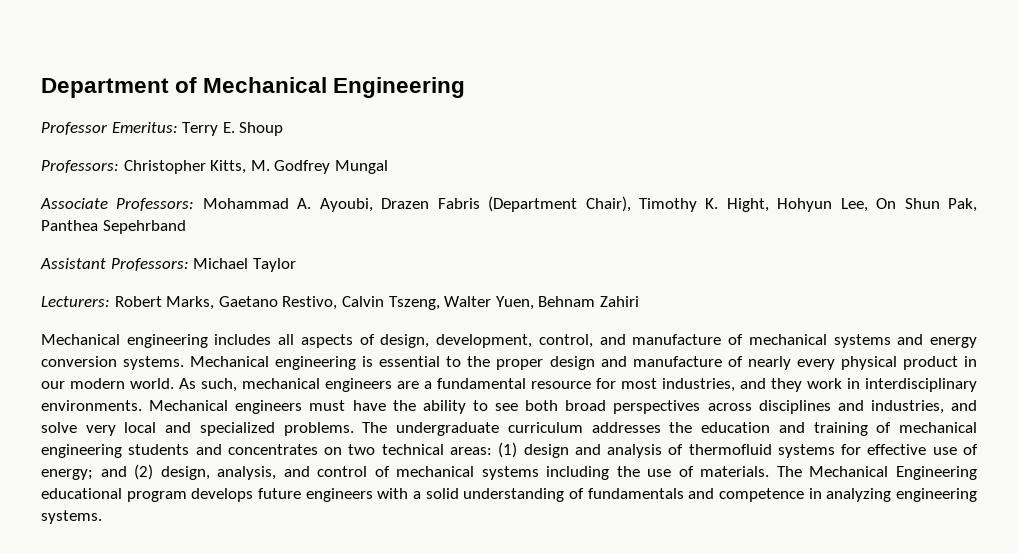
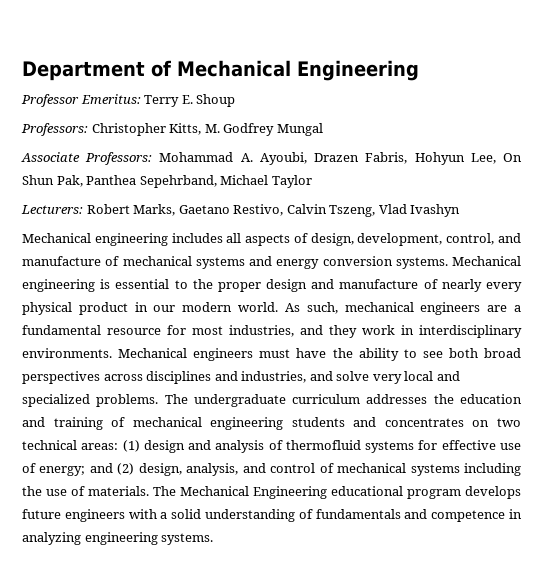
[437,196,769,212] Fabris (Department Chair), Timothy K. Hight, -> [365,152,408,164] Fabris,
[102,220,186,234] [40,258,189,271] Sepehrband // Assistant Professors: -> [139,175,217,188] Sepehrband,
[444,296,639,310] Walter Yuen, Behnam Zahiri -> [378,204,461,217] Vlad Ivashyn

